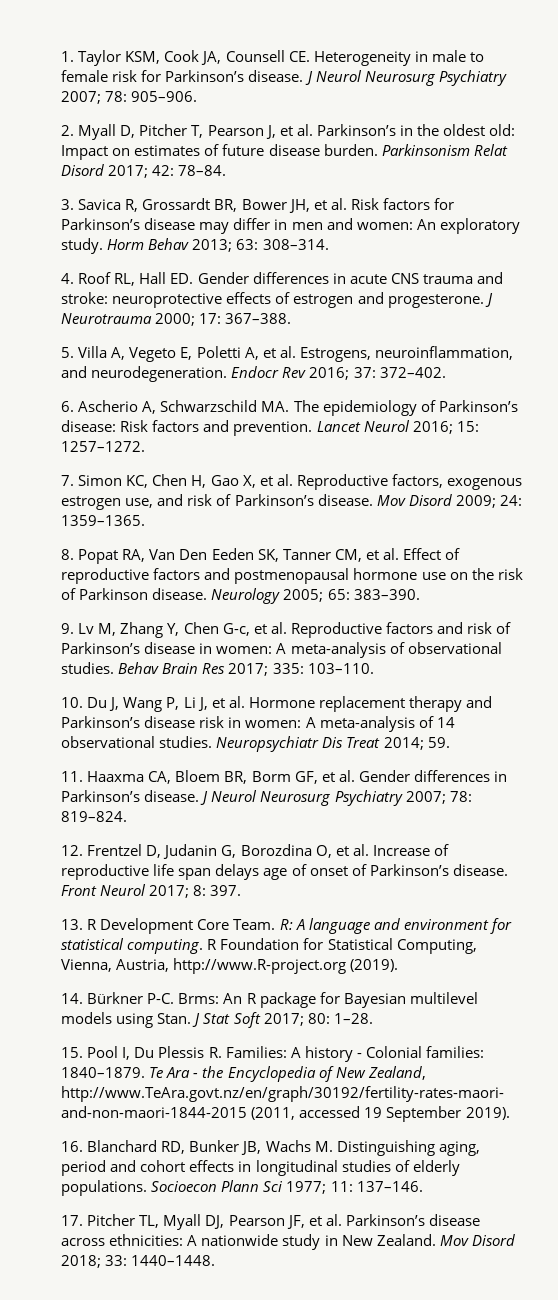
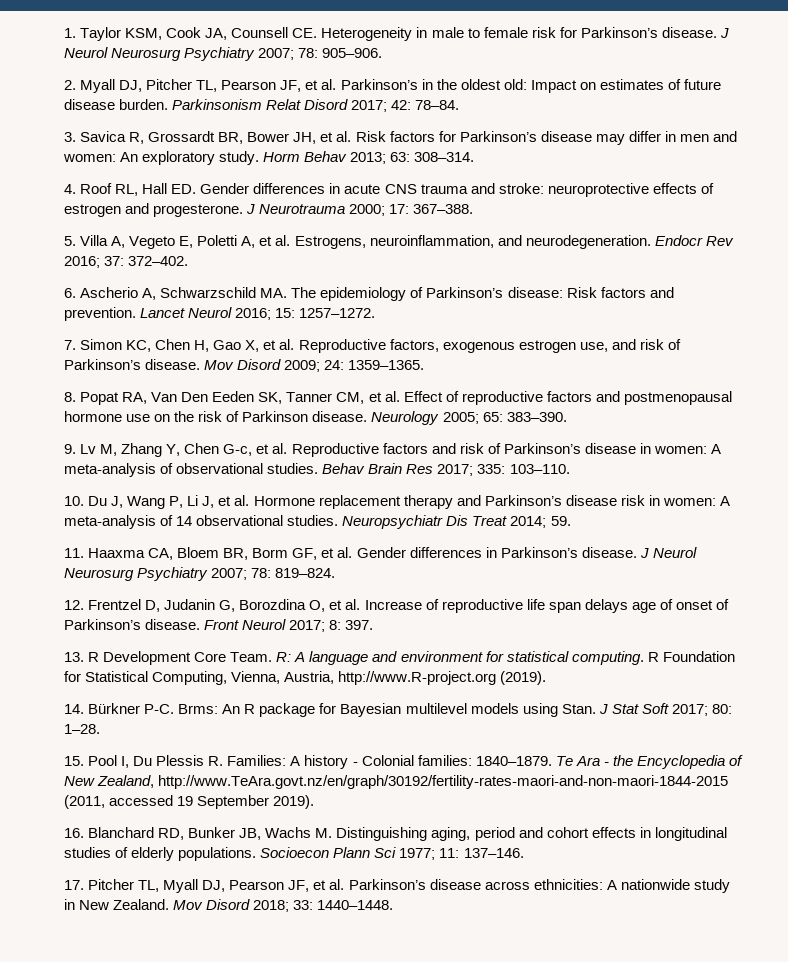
[120,124,276,139] D, Pitcher T, Pearson J, -> [119,79,302,92] DJ, Pitcher TL, Pearson JF,

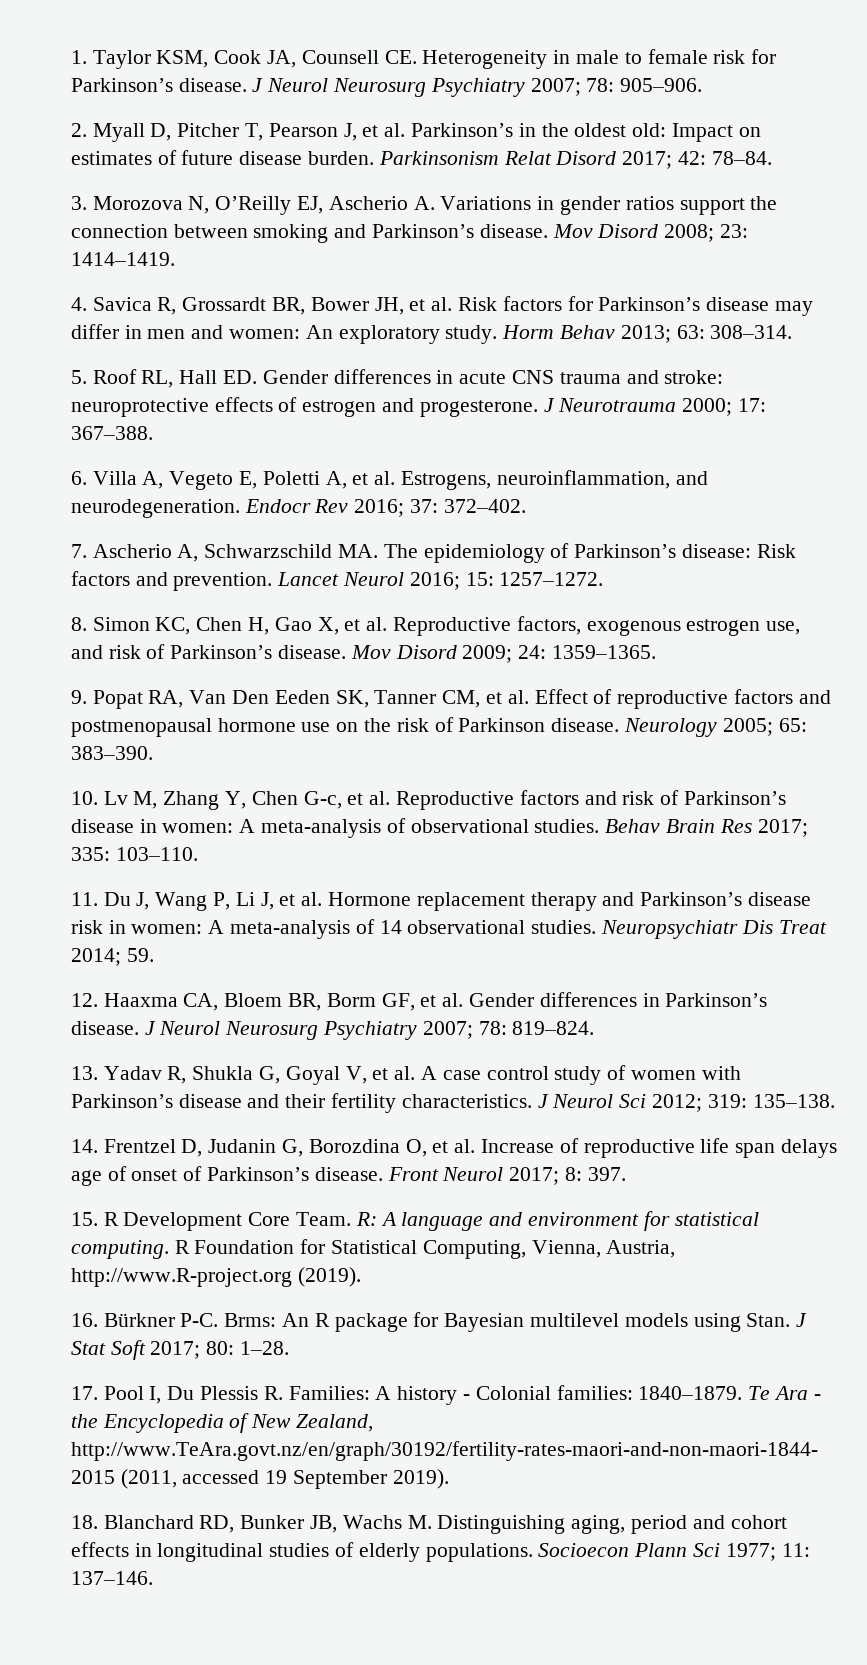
[119,79,302,92] DJ, Pitcher TL, Pearson JF, -> [150,123,357,141] D, Pitcher T, Pearson J,
(77, 137) none -> [92,196,778,215] [70,224,749,243] [70,252,175,266] [70,297,87,311] Morozova N, O’Reilly EJ, Ascherio A. Variations in gender ratios support the connection between smoking and Parkinson’s disease. Mov Disord 2008; 23: 1414–1419. // 4.
[64,184,77,194] 4. -> [70,370,87,384] 5.
[64,236,77,246] 5. -> [70,471,87,485] 6.
[64,288,77,298] 6. -> [70,544,87,558] 7.
[64,340,77,350] 7. -> [70,617,87,631] 8.
[64,392,77,402] 8. -> [70,690,87,704] 9.
[64,444,77,454] 9. -> [70,791,98,805] 10.
[64,496,85,506] 10. -> [70,892,98,906] 11.
[64,548,85,558] 11. -> [70,993,98,1007] 12.
[64,600,85,610] 12. -> [70,1065,741,1085] [70,1093,835,1113] [70,1139,98,1153] 13. Yadav R, Shukla G, Goyal V, et al. A case control study of women with Parkinson’s disease and their fertility characteristics. J Neurol Sci 2012; 319: 135–138. // 14.
[64,652,85,662] 13. -> [70,1212,98,1226] 15.
[64,704,85,714] 14. -> [70,1313,98,1327] 16.
[64,756,85,766] 15. -> [70,1386,98,1400] 17.
[64,828,85,838] 16. -> [70,1515,98,1529] 18.
[64,879,730,893] [64,899,394,912] // 17. Pitcher TL, Myall DJ, Pearson JF, et al. Parkinson’s disease across ethnicities: A nationwide study in New Zealand. Mov Disord 2018; 33: 1440–1448. -> (153, 1578) none

